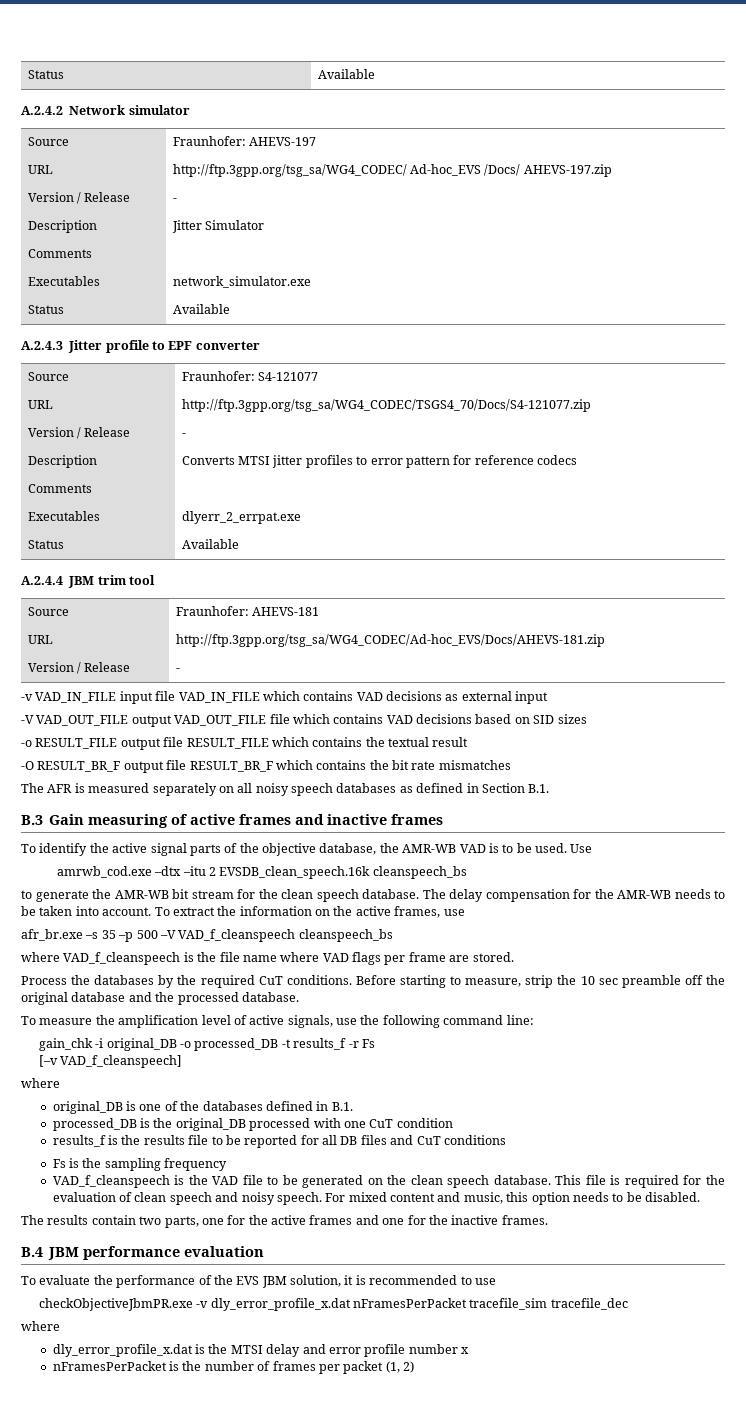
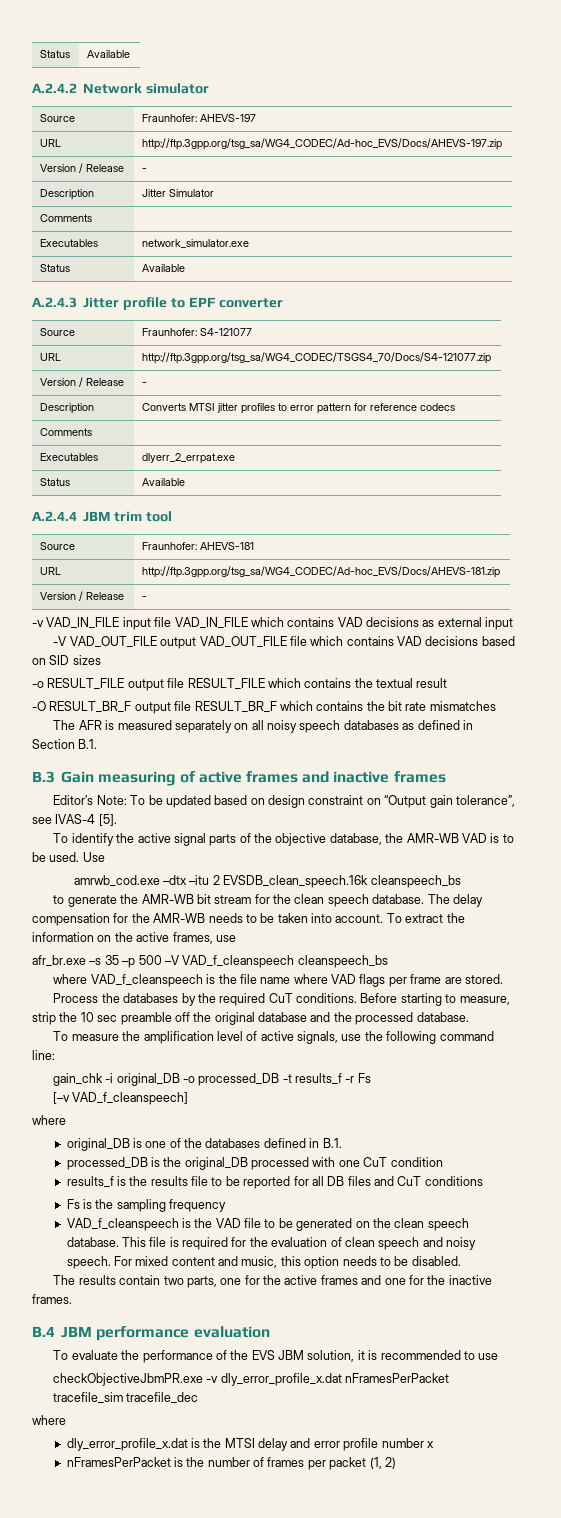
[172,164,612,177] http://ftp.3gpp.org/tsg_sa/WG4_CODEC/ Ad-hoc_EVS /Docs/ AHEVS-197.zip -> [142,138,503,150] http://ftp.3gpp.org/tsg_sa/WG4_CODEC/Ad-hoc_EVS/Docs/AHEVS-197.zip
(444, 819) none -> [53,795,515,808] [32,814,117,826] // Editor’s Note: To be updated based on design constraint on “Output gain tolerance”, see IVAS-4 [5].

